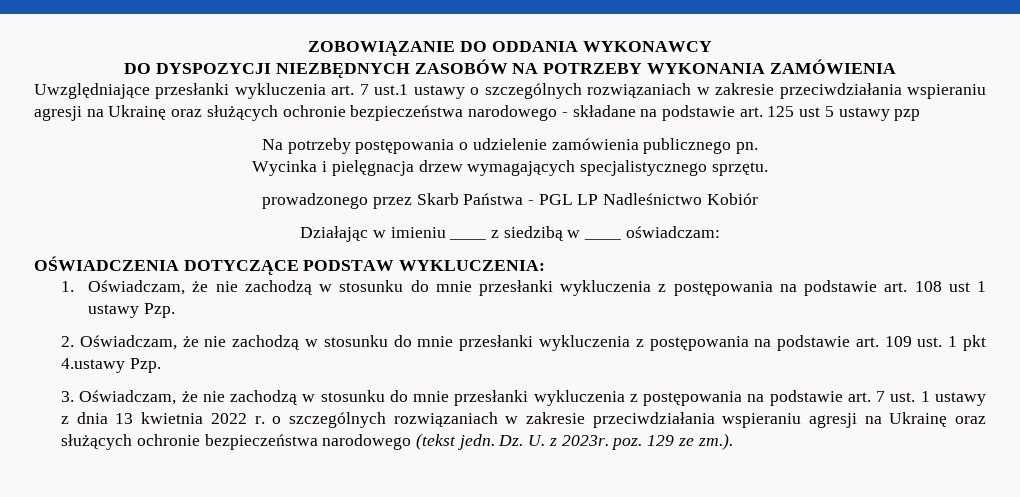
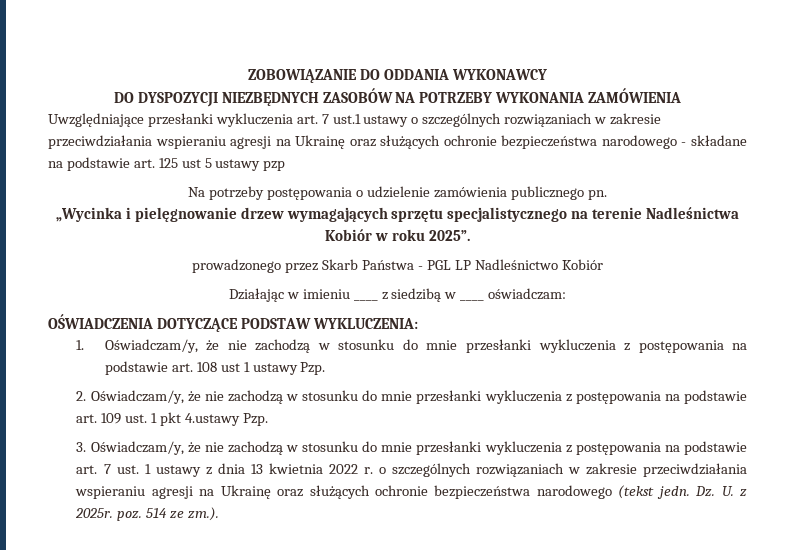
[252,160,768,176] Wycinka i pielęgnacja drzew wymagających specjalistycznego sprzętu. -> [55,207,740,222] [325,229,470,241] „Wycinka i pielęgnowanie drzew wymagających sprzętu specjalistycznego na terenie Nadleśnictwa Kobiór w roku 2025”.
[88,280,186,295] Oświadczam, -> [104,339,198,353] Oświadczam/y,
[79,335,177,350] Oświadczam, -> [90,390,184,404] Oświadczam/y,
[79,390,177,405] Oświadczam, -> [90,441,184,455] Oświadczam/y,
[561,435,675,450] 2023r. poz. 129 -> [75,508,168,521] 2025r. poz. 514

